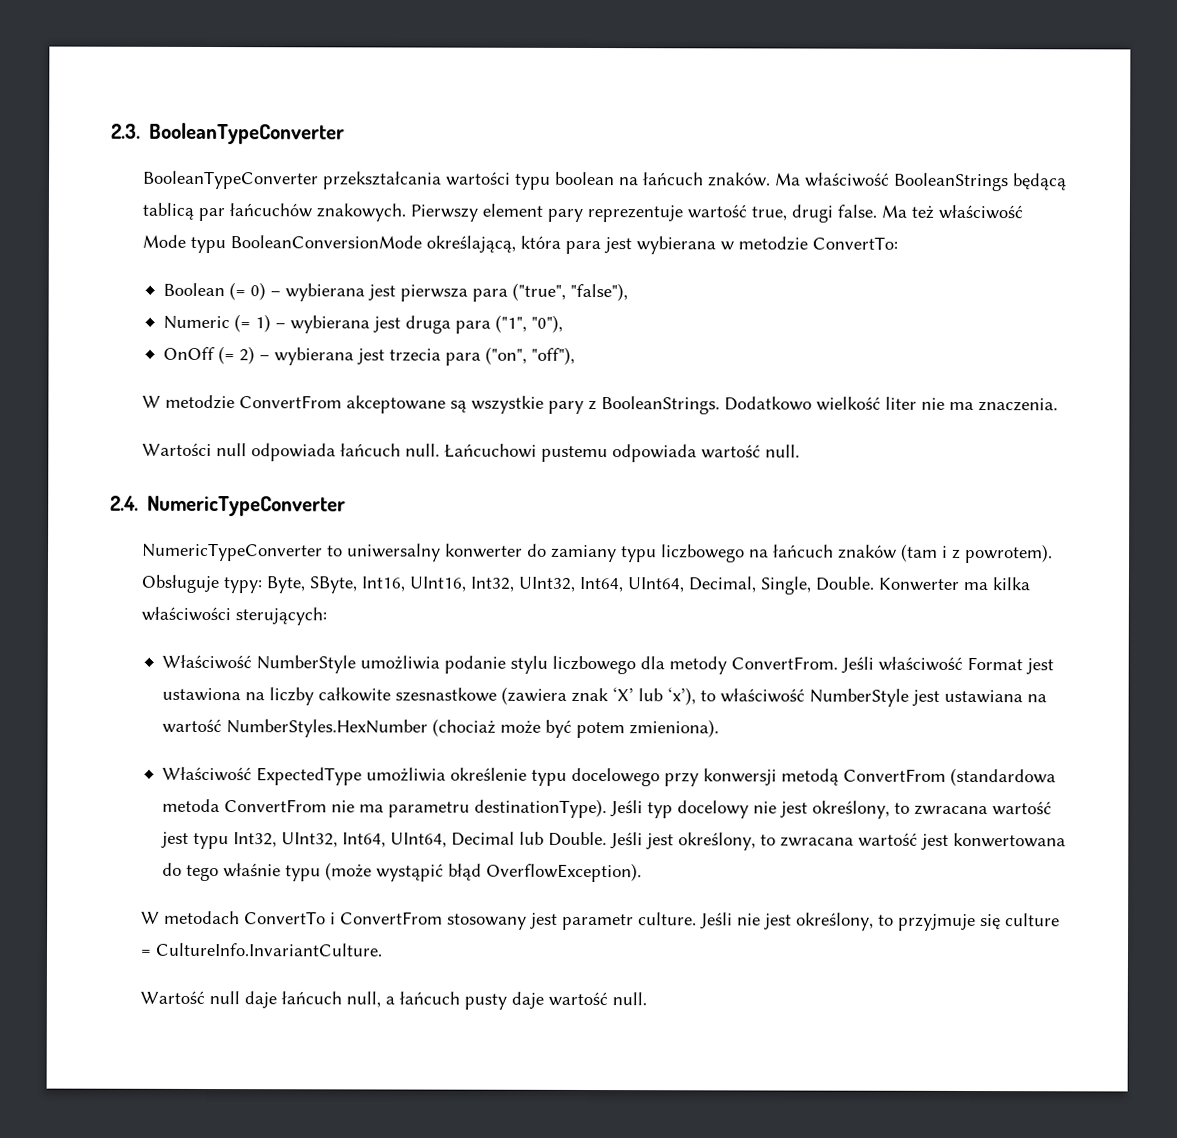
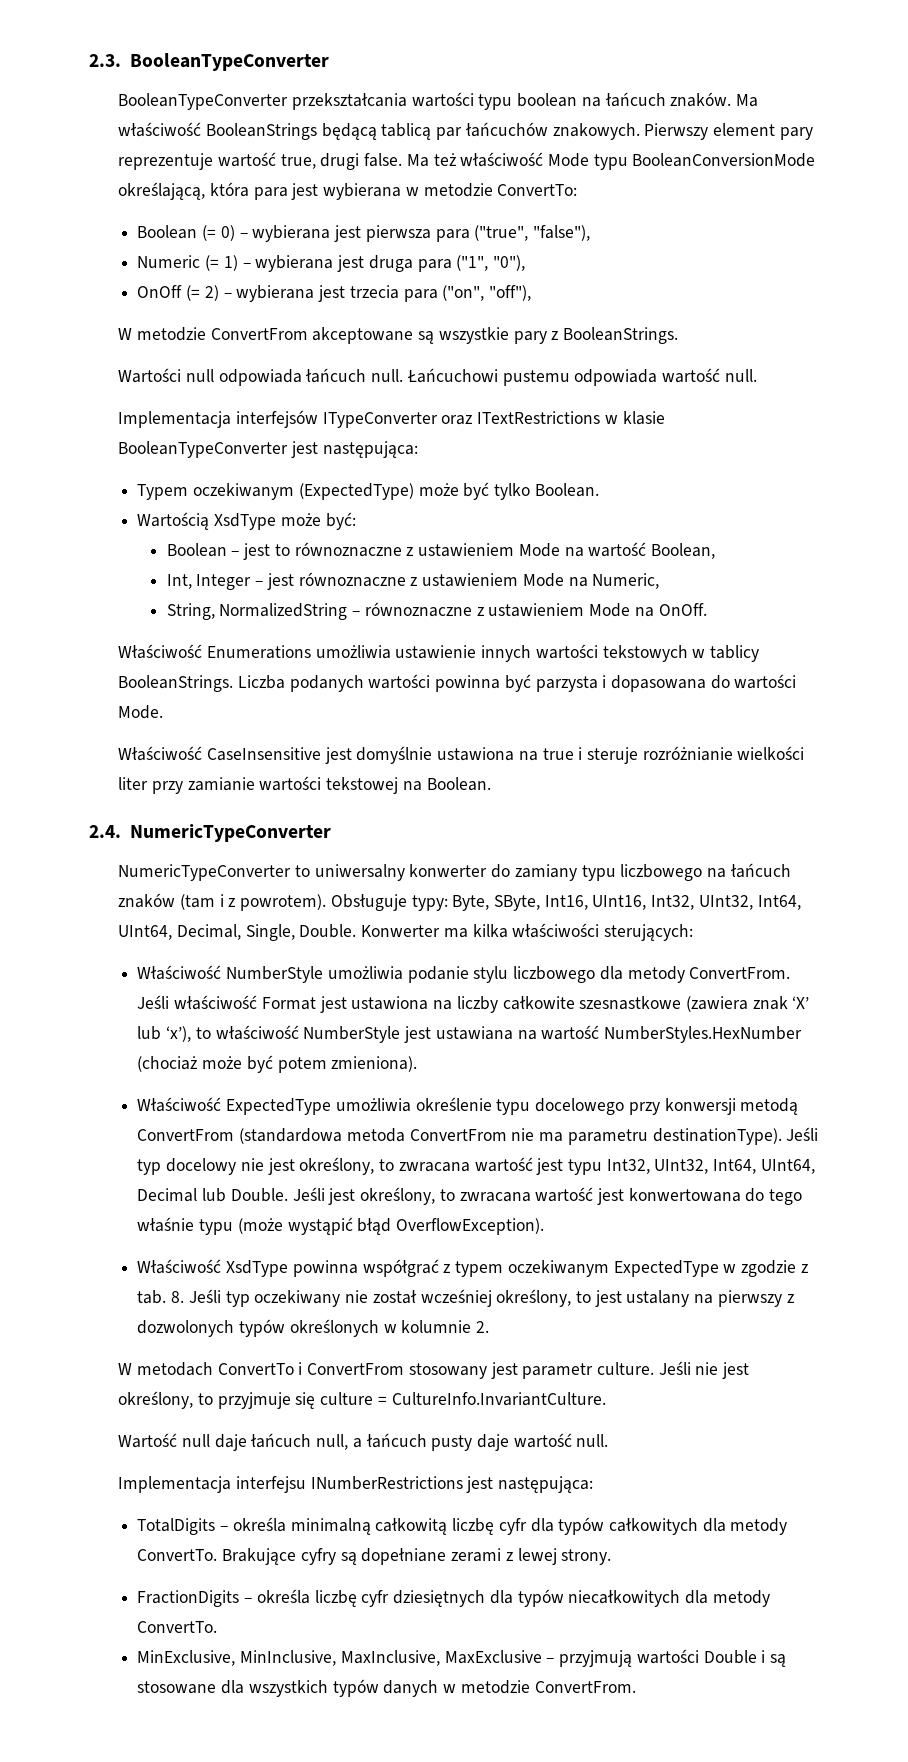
[724,396,1059,412] Dodatkowo wielkość liter nie ma znaczenia. -> (679, 335) none
(801, 451) none -> [118,410,665,428] [118,441,418,458] [137,482,599,500] [137,512,356,530] [166,542,715,560] [166,572,660,590] [166,602,707,620] [118,644,760,662] [118,674,797,692] [118,705,164,719] [118,746,805,764] [118,776,491,794] // Implementacja interfejsów ITypeConverter oraz ITextRestrictions w klasie BooleanTypeConverter jest następująca: // Typem oczekiwanym (ExpectedType) może być tylko Boolean. // Wartością XsdType może być: // Boolean – jest to równoznaczne z ustawieniem Mode na wartość Boolean, // Int, Integer – jest równoznaczne z ustawieniem Mode na Numeric, // String, NormalizedString – równoznaczne z ustawieniem Mode na OnOff. // Właściwość Enumerations umożliwia ustawienie innych wartości tekstowych w tablicy BooleanStrings. Liczba podanych wartości powinna być parzysta i dopasowana do wartości Mode. // Właściwość CaseInsensitive jest domyślnie ustawiona na true i steruje rozróżnianie wielkości liter przy zamianie wartości tekstowej na Boolean.
(642, 872) none -> [137,1259,808,1277] [137,1289,794,1307] [137,1319,490,1337] // Właściwość XsdType powinna współgrać z typem oczekiwanym ExpectedType w zgodzie z tab. 8. Jeśli typ oczekiwany nie został wcześniej określony, to jest ustalany na pierwszy z dozwolonych typów określonych w kolumnie 2.
(648, 999) none -> [118,1476,594,1493] [137,1517,788,1535] [137,1548,612,1565] [137,1589,770,1607] [137,1621,218,1633] [137,1649,786,1667] [137,1679,636,1697] // Implementacja interfejsu INumberRestrictions jest następująca: // TotalDigits – określa minimalną całkowitą liczbę cyfr dla typów całkowitych dla metody ConvertTo. Brakujące cyfry są dopełniane zerami z lewej strony. // FractionDigits – określa liczbę cyfr dziesiętnych dla typów niecałkowitych dla metody ConvertTo. // MinExclusive, MinInclusive, MaxInclusive, MaxExclusive – przyjmują wartości Double i są stosowane dla wszystkich typów danych w metodzie ConvertFrom.

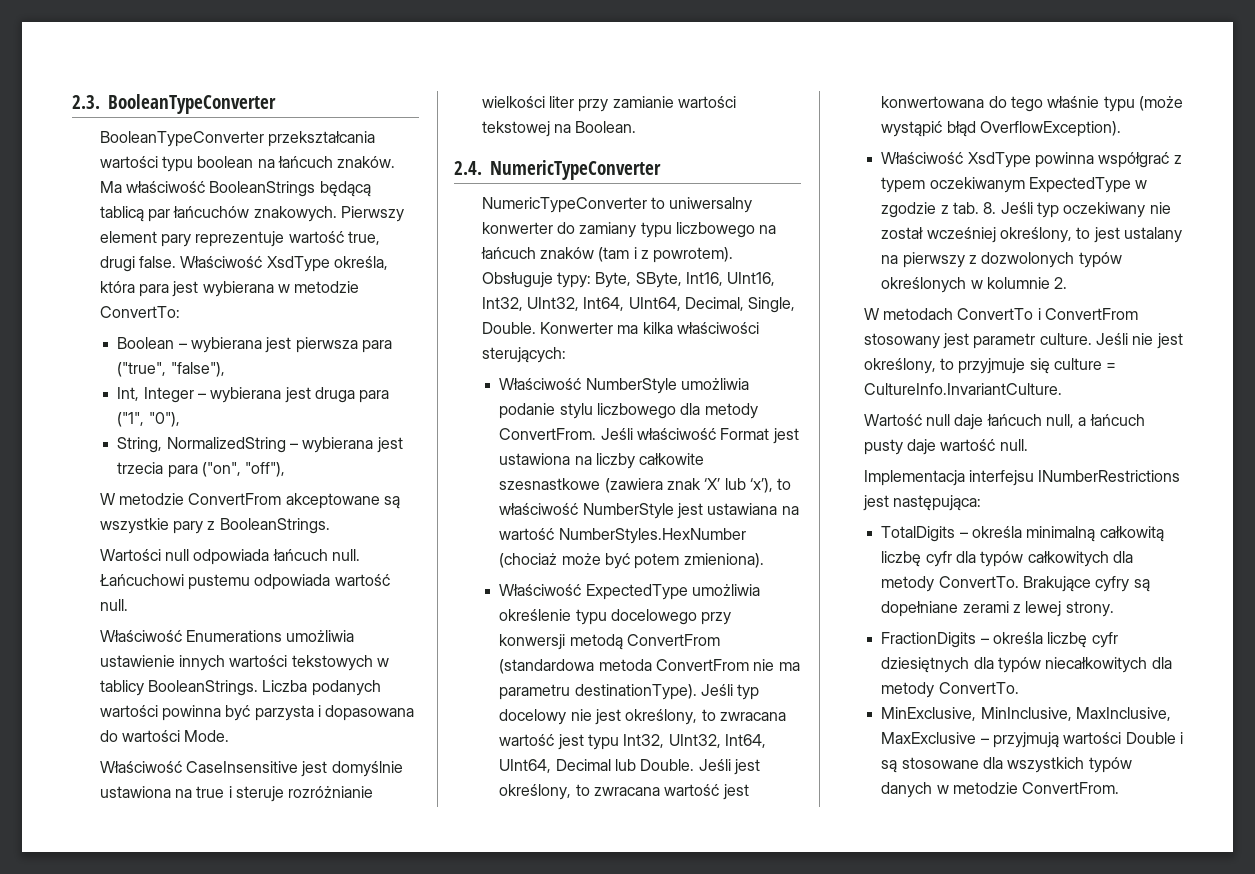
[406,152,816,170] [118,182,206,200] Ma też właściwość Mode typu BooleanConversionMode określającą, -> [180,256,389,272] Właściwość XsdType określa,
[202,225,235,241] (= 0) -> (175, 343) none
[137,255,238,271] Numeric (= 1) -> [117,387,194,403] Int, Integer
[137,285,219,301] OnOff (= 2) -> [117,437,286,453] String, NormalizedString
[118,410,665,428] [118,441,418,458] [137,482,599,500] [137,512,356,530] [166,542,715,560] [166,572,660,590] [166,602,707,620] // Implementacja interfejsów ITypeConverter oraz ITextRestrictions w klasie BooleanTypeConverter jest następująca: // Typem oczekiwanym (ExpectedType) może być tylko Boolean. // Wartością XsdType może być: // Boolean – jest to równoznaczne z ustawieniem Mode na wartość Boolean, // Int, Integer – jest równoznaczne z ustawieniem Mode na Numeric, // String, NormalizedString – równoznaczne z ustawieniem Mode na OnOff. -> (128, 605) none

